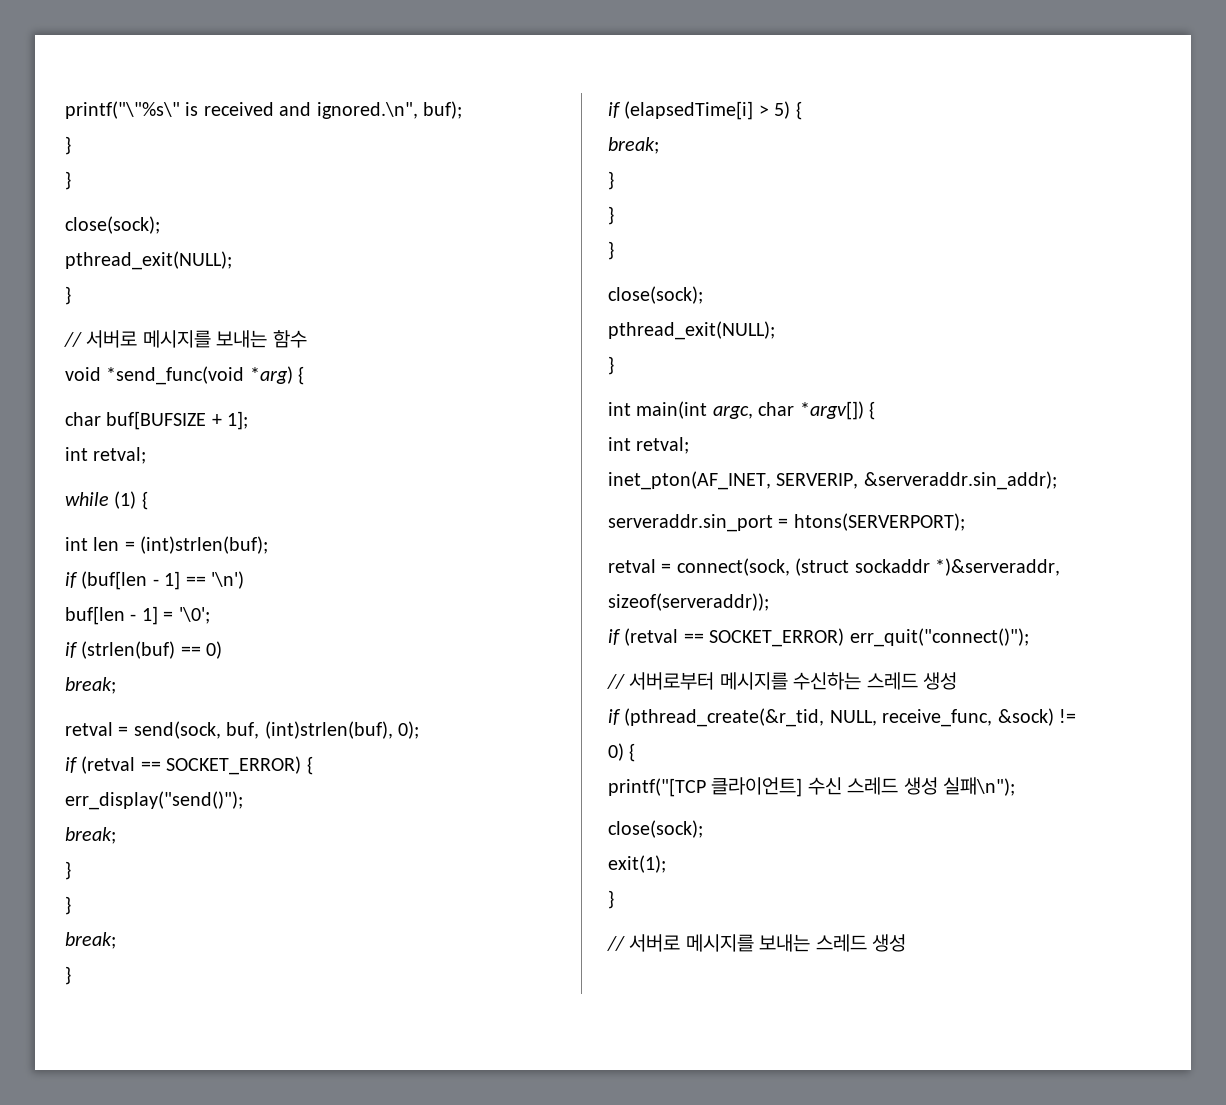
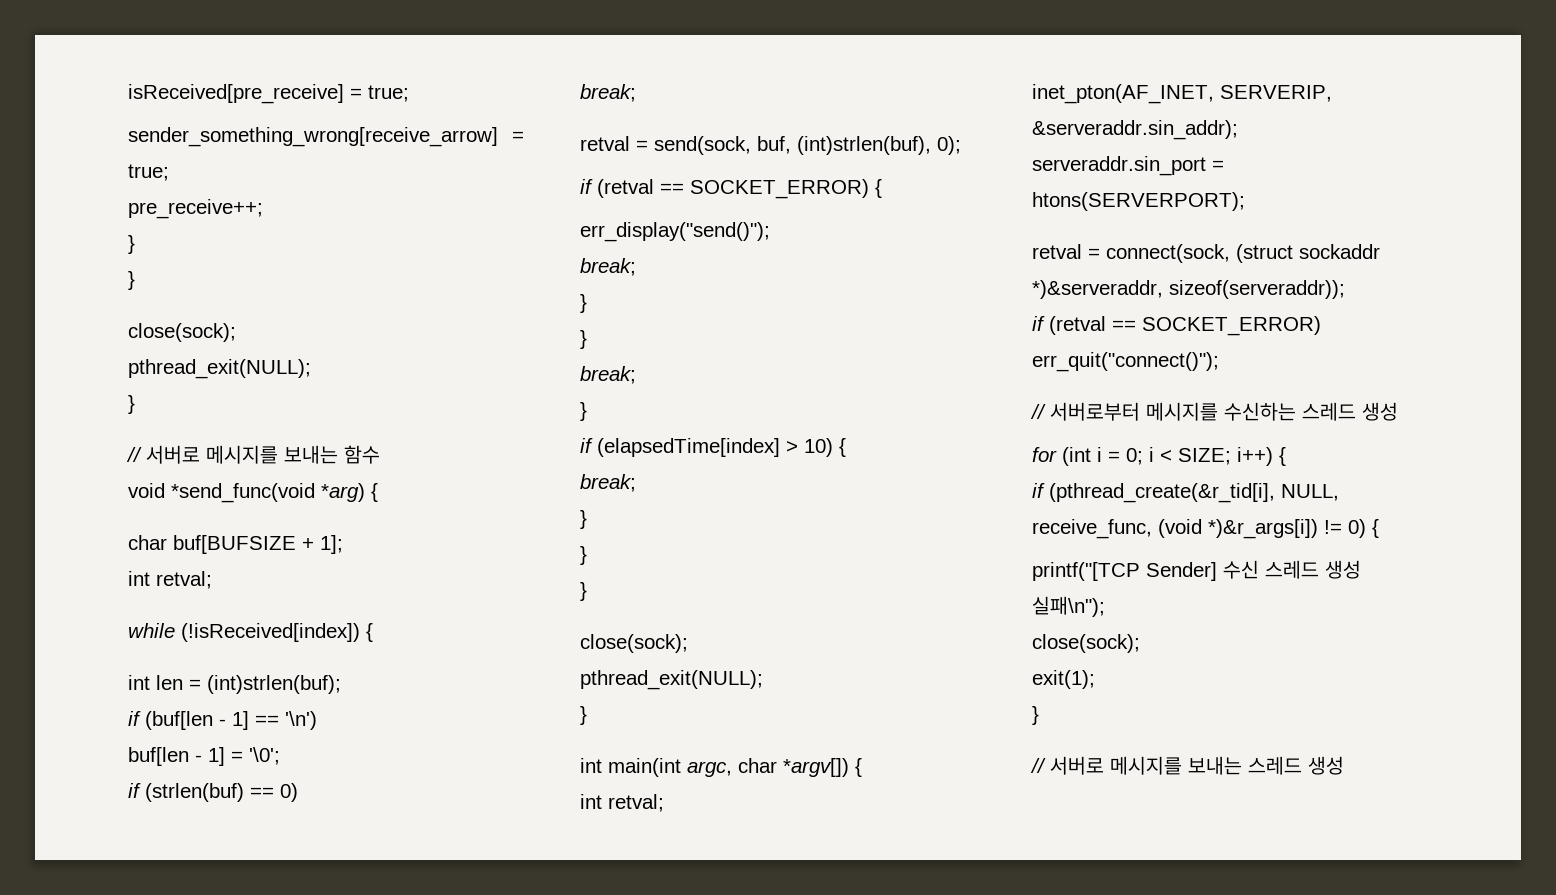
[65,101,462,119] printf("\"%s\" is received and ignored.\n", buf); -> [128,84,409,104] [128,127,524,147] [128,164,169,181] [128,199,263,219] isReceived[pre_receive] = true; // sender_something_wrong[receive_arrow] = true; // pre_receive++;
[114,491,137,509] (1) -> [181,623,360,642] (!isReceived[index])
[624,101,791,120] (elapsedTime[i] > 5) -> [597,438,833,457] (elapsedTime[index] > 10)
[608,708,825,727] // if (pthread_create(&r_tid, -> [1032,447,1286,466] [1032,483,1275,503] // for (int i = 0; i < SIZE; i++) { // if (pthread_create(&r_tid[i],
[997,708,1054,726] &sock) -> [1158,519,1318,539] (void *)&r_args[i])
[711,777,803,797] 클라이언트] -> [1146,562,1217,581] Sender]

